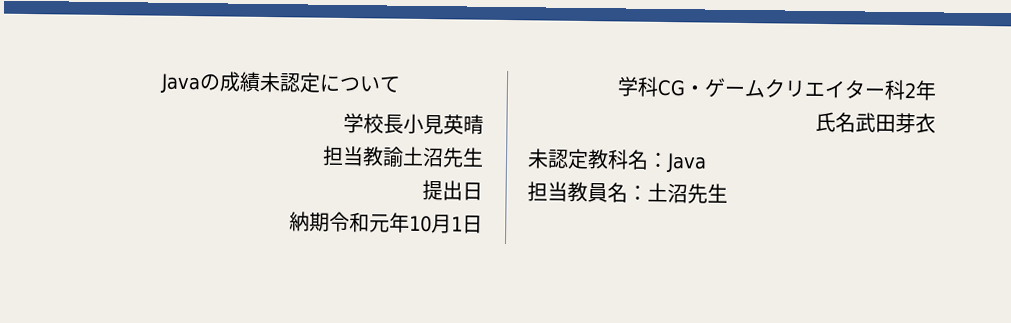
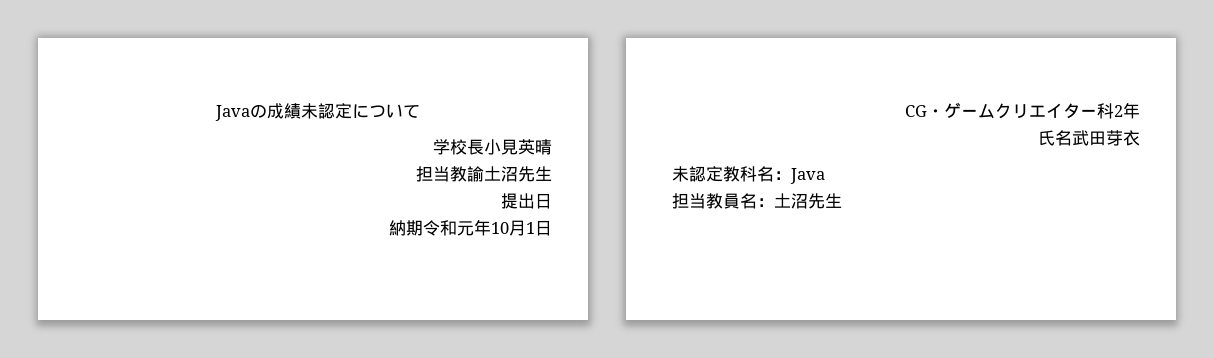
[617,76,659,97] 学科 -> (552, 228) none

